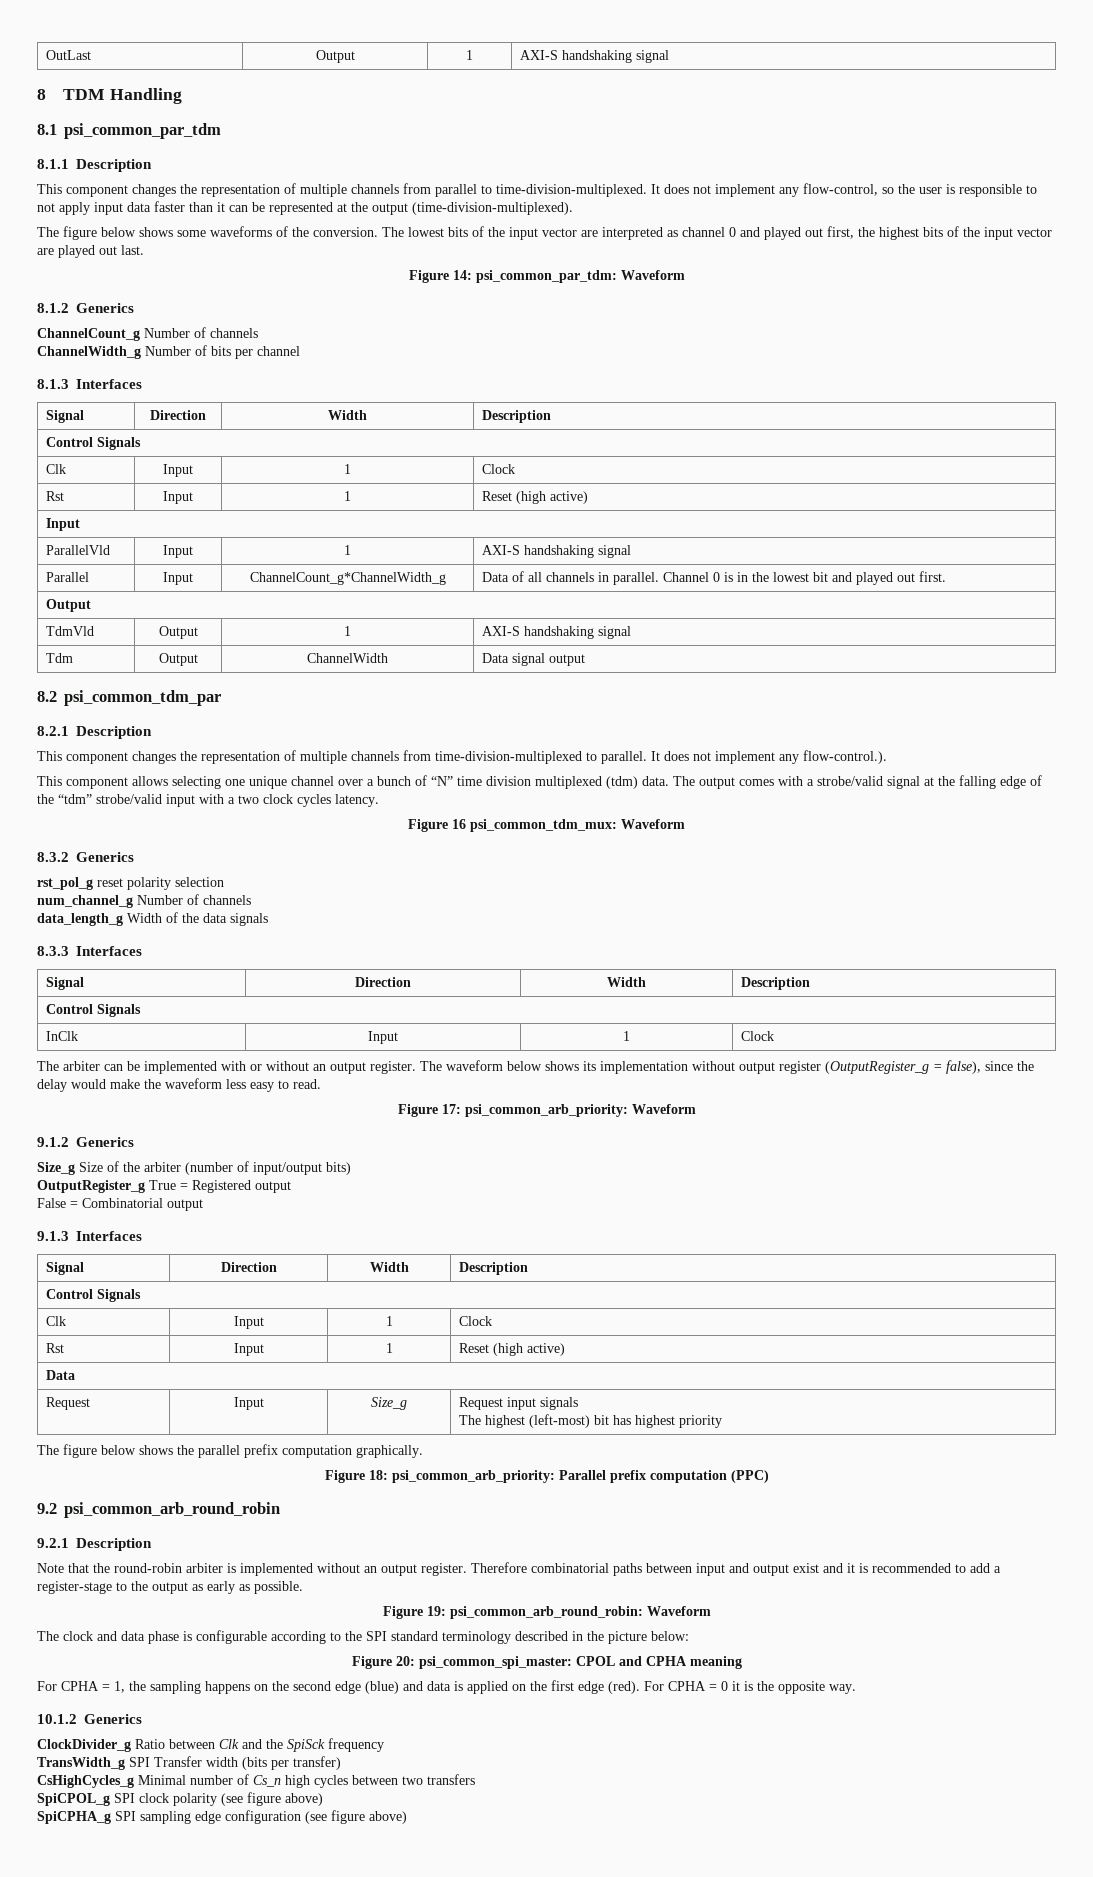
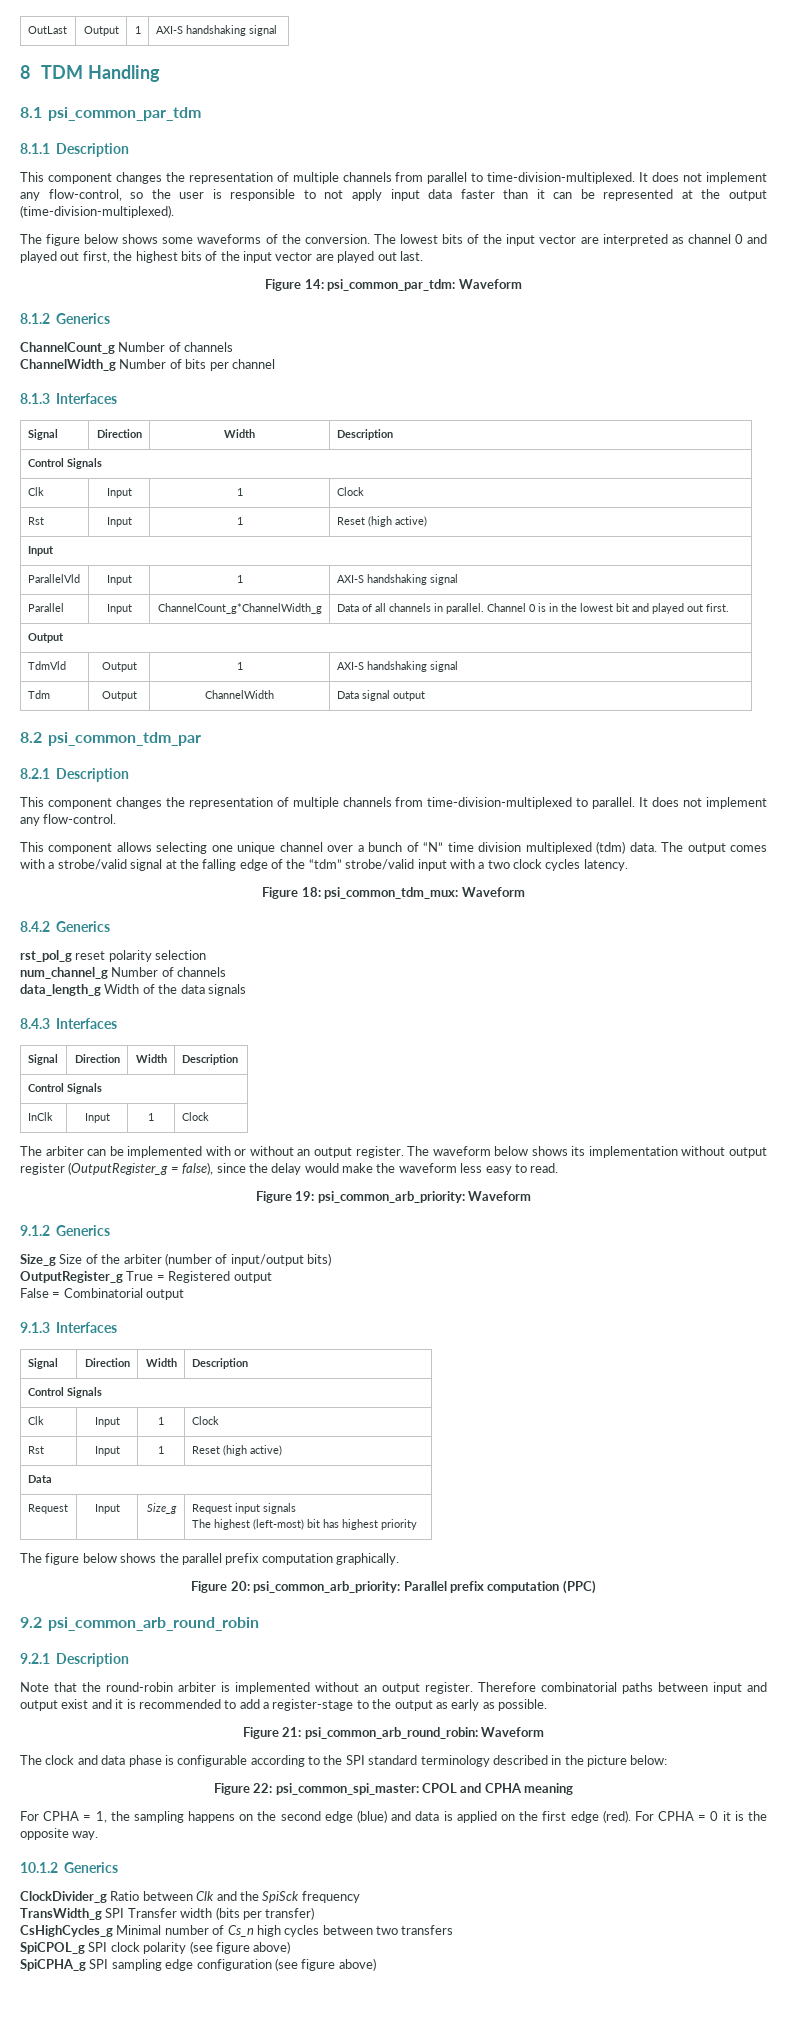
[803,750,887,764] flow-control.). -> [43,814,117,824] flow-control.
[452,819,466,829] 16 -> [301,887,321,897] 18:
[37,852,69,862] 8.3.2 -> [20,921,50,932] 8.4.2
[37,946,69,956] 8.3.3 -> [20,1018,50,1029] 8.4.3
[441,1104,461,1114] 17: -> [295,1191,315,1201] 19:
[368,1470,388,1480] 18: -> [230,1581,250,1591] 20:
[426,1606,446,1616] 19: -> [282,1727,302,1737] 21:
[395,1656,415,1666] 20: -> [253,1783,273,1793] 22:

